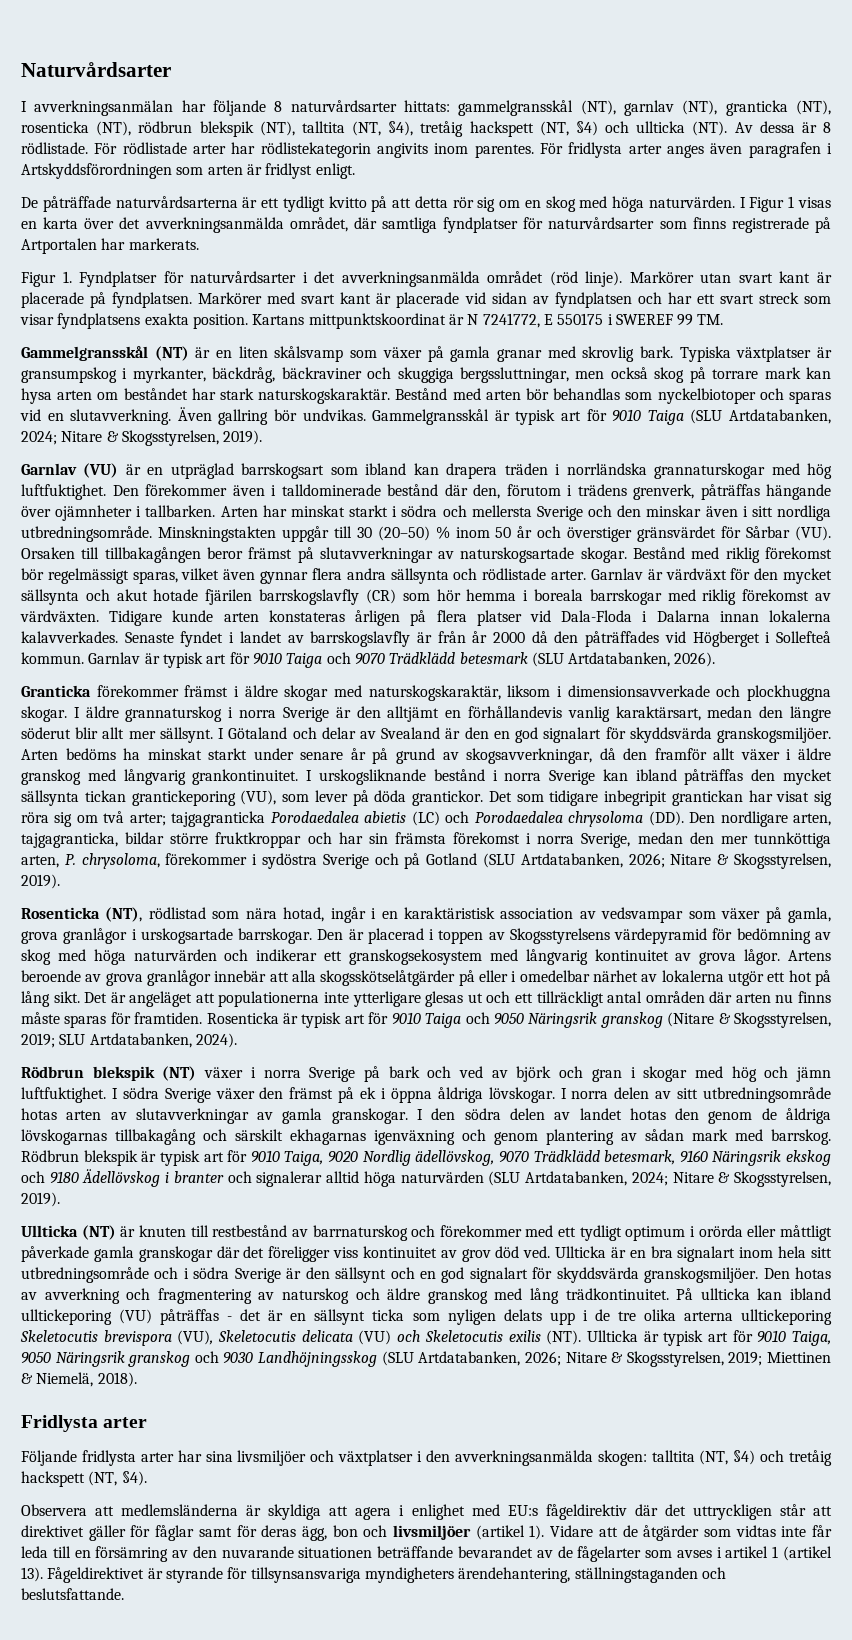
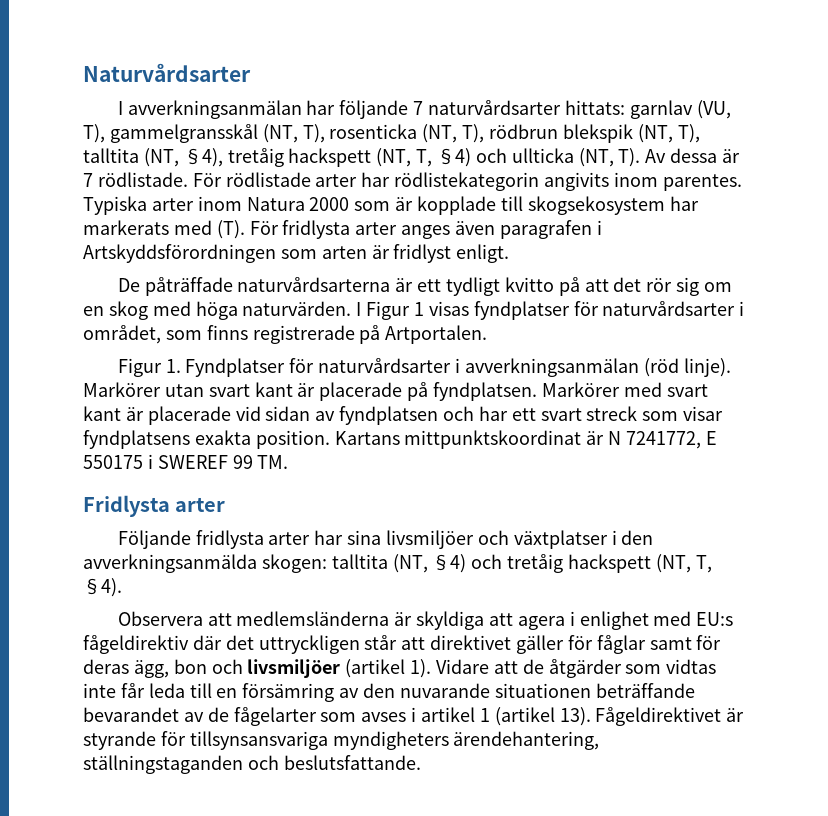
[274,101,283,112] 8 -> [413,101,424,115] 7
[458,100,832,116] [21,121,295,137] gammelgransskål (NT), garnlav (NT), granticka (NT), rosenticka (NT), rödbrun blekspik (NT), -> [629,100,731,119] [83,124,700,143] garnlav (VU, T), gammelgransskål (NT, T), rosenticka (NT, T), rödbrun blekspik (NT, T),
(569, 128) none -> [416,149,433,167] T,
[692,121,728,136] (NT). -> [578,148,641,167] (NT, T).
[822,122,831,133] 8 -> [83,173,93,187] 7
(534, 151) none -> [83,196,699,215] [83,220,245,239] Typiska arter inom Natura 2000 som är kopplade till skogsekosystem har markerats med (T).
[414,196,448,208] detta -> [613,277,642,292] det
[21,217,438,233] en karta över det avverkningsanmälda området, där samtliga -> (469, 308) none
(655, 223) none -> [739,301,745,316] [83,325,161,344] i området,
[21,238,199,254] Artportalen har markerats. -> [385,325,488,344] Artportalen.
[314,271,544,287] det avverkningsanmälda området -> [464,358,639,377] avverkningsanmälan
[21,346,832,362] [21,367,832,383] [21,388,832,404] [20,407,832,425] [21,430,263,446] [21,463,833,479] [21,484,831,500] [21,505,831,521] [21,526,832,542] [21,547,832,563] [21,568,833,584] [21,589,831,605] [20,610,831,626] [21,631,832,647] [21,652,716,668] [21,685,831,701] [21,706,831,722] [21,727,831,743] [21,748,831,764] [21,769,833,785] [21,790,832,806] [21,811,832,827] [21,832,831,848] [21,853,831,869] [21,874,60,889] [21,907,831,923] [21,928,831,944] [21,949,832,965] [21,970,832,986] [21,991,831,1007] [21,1012,831,1028] [21,1033,237,1048] [21,1066,832,1082] [21,1087,832,1103] [21,1108,831,1124] [21,1129,831,1145] [21,1150,831,1166] [21,1169,832,1187] [21,1192,60,1207] [21,1225,832,1241] [21,1246,833,1262] [21,1267,831,1283] [21,1288,832,1304] [21,1309,832,1325] [20,1330,831,1346] [21,1351,832,1367] [21,1372,137,1387] // Gammelgransskål (NT) är en liten skålsvamp som växer på gamla granar med skrovlig bark. Typiska växtplatser är gransumpskog i myrkanter, bäckdråg, bäckraviner och skuggiga bergssluttningar, men också skog på torrare mark kan hysa arten om beståndet har stark naturskogskaraktär. Bestånd med arten bör behandlas som nyckelbiotoper och sparas vid en slutavverkning. Även gallring bör undvikas. Gammelgransskål är typisk art för 9010 Taiga (SLU Artdatabanken, 2024; Nitare & Skogsstyrelsen, 2019). // Garnlav (VU) är en utpräglad barrskogsart som ibland kan drapera träden i norrländska grannaturskogar med hög luftfuktighet. Den förekommer även i talldominerade bestånd där den, förutom i trädens grenverk, påträffas hängande över ojämnheter i tallbarken. Arten har minskat starkt i södra och mellersta Sverige och den minskar även i sitt nordliga utbredningsområde. Minskningstakten uppgår till 30 (20–50) % inom 50 år och överstiger gränsvärdet för Sårbar (VU). Orsaken till tillbakagången beror främst på slutavverkningar av naturskogsartade skogar. Bestånd med riklig förekomst bör regelmässigt sparas, vilket även gynnar flera andra sällsynta och rödlistade arter. Garnlav är värdväxt för den mycket sällsynta och akut hotade fjärilen barrskogslavfly (CR) som hör hemma i boreala barrskogar med riklig förekomst av värdväxten. Tidigare kunde arten konstateras årligen på flera platser vid Dala-Floda i Dalarna innan lokalerna kalavverkades. Senaste fyndet i landet av barrskogslavfly är från år 2000 då den påträffades vid Högberget i Sollefteå kommun. Garnlav är typisk art för 9010 Taiga och 9070 Trädklädd betesmark (SLU Artdatabanken, 2026). // Granticka förekommer främst i äldre skogar med naturskogskaraktär, liksom i dimensionsavverkade och plockhuggna skogar. I äldre grannaturskog i norra Sverige är den alltjämt en förhållandevis vanlig karaktärsart, medan den längre söderut blir allt mer sällsynt. I Götaland och delar av Svealand är den en god signalart för skyddsvärda granskogsmiljöer. Arten bedöms ha minskat starkt under senare år på grund av skogsavverkningar, då den framför allt växer i äldre granskog med långvarig grankontinuitet. I urskogsliknande bestånd i norra Sverige kan ibland påträffas den mycket sällsynta tickan grantickeporing (VU), som lever på döda grantickor. Det som tidigare inbegripit grantickan har visat sig röra sig om två arter; tajgagranticka Porodaedalea abietis (LC) och Porodaedalea chrysoloma (DD). Den nordligare arten, tajgagranticka, bildar större fruktkroppar och har sin främsta förekomst i norra Sverige, medan den mer tunnköttiga arten, P. chrysoloma, förekommer i sydöstra Sverige och på Gotland (SLU Artdatabanken, 2026; Nitare & Skogsstyrelsen, 2019). // Rosenticka (NT), rödlistad som nära hotad, ingår i en karaktäristisk association av vedsvampar som växer på gamla, grova granlågor i urskogsartade barrskogar. Den är placerad i toppen av Skogsstyrelsens värdepyramid för bedömning av skog med höga naturvärden och indikerar ett granskogsekosystem med långvarig kontinuitet av grova lågor. Artens beroende av grova granlågor innebär att alla skogsskötselåtgärder på eller i omedelbar närhet av lokalerna utgör ett hot på lång sikt. Det är angeläget att populationerna inte ytterligare glesas ut och ett tillräckligt antal områden där arten nu finns måste sparas för framtiden. Rosenticka är typisk art för 9010 Taiga och 9050 Näringsrik granskog (Nitare & Skogsstyrelsen, 2019; SLU Artdatabanken, 2024). // Rödbrun blekspik (NT) växer i norra Sverige på bark och ved av björk och gran i skogar med hög och jämn luftfuktighet. I södra Sverige växer den främst på ek i öppna åldriga lövskogar. I norra delen av sitt utbredningsområde hotas arten av slutavverkningar av gamla granskogar. I den södra delen av landet hotas den genom de åldriga lövskogarnas tillbakagång och särskilt ekhagarnas igenväxning och genom plantering av sådan mark med barrskog. Rödbrun blekspik är typisk art för 9010 Taiga, 9020 Nordlig ädellövskog, 9070 Trädklädd betesmark, 9160 Näringsrik ekskog och 9180 Ädellövskog i branter och signalerar alltid höga naturvärden (SLU Artdatabanken, 2024; Nitare & Skogsstyrelsen, 2019). // Ullticka (NT) är knuten till restbestånd av barrnaturskog och förekommer med ett tydligt optimum i orörda eller måttligt påverkade gamla granskogar där det föreligger viss kontinuitet av grov död ved. Ullticka är en bra signalart inom hela sitt utbredningsområde och i södra Sverige är den sällsynt och en god signalart för skyddsvärda granskogsmiljöer. Den hotas av avverkning och fragmentering av naturskog och äldre granskog med lång trädkontinuitet. På ullticka kan ibland ulltickeporing (VU) påträffas - det är en sällsynt ticka som nyligen delats upp i de tre olika arterna ulltickeporing Skeletocutis brevispora (VU), Skeletocutis delicata (VU) och Skeletocutis exilis (NT). Ullticka är typisk art för 9010 Taiga, 9050 Näringsrik granskog och 9030 Landhöjningsskog (SLU Artdatabanken, 2026; Nitare & Skogsstyrelsen, 2019; Miettinen & Niemelä, 2018). -> (289, 462) none
(118, 1478) none -> [695,555,712,573] T,

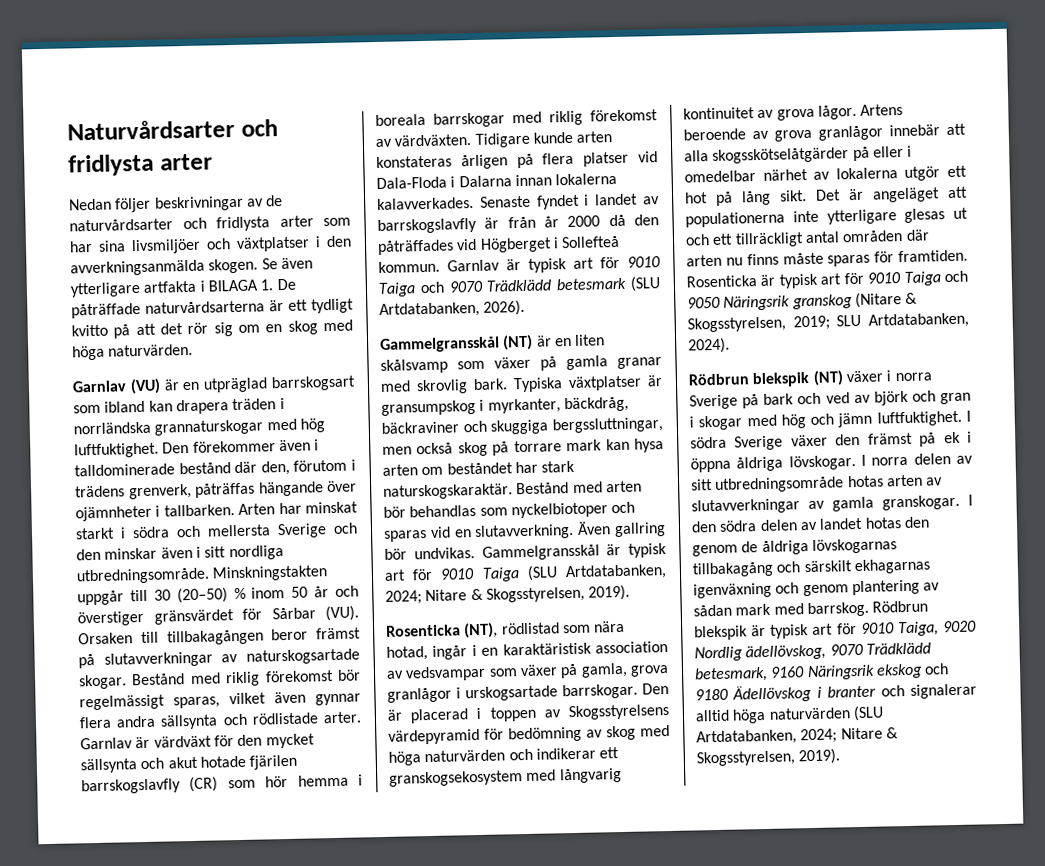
[117,100,731,119] [83,124,700,143] [83,148,741,167] [83,172,742,191] [83,196,699,215] [83,220,602,239] [83,244,510,263] // I avverkningsanmälan har följande 7 naturvårdsarter hittats: garnlav (VU, T), gammelgransskål (NT, T), rosenticka (NT, T), rödbrun blekspik (NT, T), talltita (NT, §4), tretåig hackspett (NT, T, §4) och ullticka (NT, T). Av dessa är 7 rödlistade. För rödlistade arter har rödlistekategorin angivits inom parentes. Typiska arter inom Natura 2000 som är kopplade till skogsekosystem har markerats med (T). För fridlysta arter anges även paragrafen i Artskyddsförordningen som arten är fridlyst enligt. // -> [240,119,278,137] [68,153,213,177] [69,194,284,213] [69,215,351,232] [69,235,352,255] [70,257,313,277] [70,279,274,298] och fridlysta arter // Nedan följer beskrivningar av de naturvårdsarter och fridlysta arter som har sina livsmiljöer och växtplatser i den avverkningsanmälda skogen. Se även ytterligare artfakta i BILAGA 1.
[356,301,745,320] [83,325,488,344] [117,358,731,377] [83,382,708,401] [83,406,724,425] [83,430,717,449] [83,454,289,469] [83,495,226,517] [117,530,654,549] [83,554,712,573] [83,578,122,597] [117,611,734,630] [83,635,722,654] [83,659,717,678] [83,683,695,702] [83,707,745,726] [83,731,600,750] [83,755,421,774] I Figur 1 visas fyndplatser för naturvårdsarter i området, som finns registrerade på Artportalen. // Figur 1. Fyndplatser för naturvårdsarter i avverkningsanmälan (röd linje). Markörer utan svart kant är placerade på fyndplatsen. Markörer med svart kant är placerade vid sidan av fyndplatsen och har ett svart streck som visar fyndplatsens exakta position. Kartans mittpunktskoordinat är N 7241772, E 550175 i SWEREF 99 TM. // Fridlysta arter // Följande fridlysta arter har sina livsmiljöer och växtplatser i den avverkningsanmälda skogen: talltita (NT, §4) och tretåig hackspett (NT, T, §4). // Observera att medlemsländerna är skyldiga att agera i enlighet med EU:s fågeldirektiv där det uttryckligen står att direktivet gäller för fåglar samt för deras ägg, bon och livsmiljöer (artikel 1). Vidare att de åtgärder som vidtas inte får leda till en försämring av den nuvarande situationen beträffande bevarandet av de fågelarter som avses i artikel 1 (artikel 13). Fågeldirektivet är styrande för tillsynsansvariga myndigheters ärendehantering, ställningstaganden och beslutsfattande. -> [72,375,357,395] [73,397,285,415] [73,418,325,436] [74,439,320,459] [74,459,356,477] [75,480,357,500] [75,501,358,522] [75,522,358,540] [76,545,284,561] [76,565,329,585] [77,585,359,606] [77,605,359,627] [78,627,361,646] [78,648,361,669] [78,669,361,690] [79,691,361,711] [79,711,362,730] [80,733,315,750] [80,754,298,774] [81,774,363,795] [375,109,658,128] [375,131,613,148] [376,151,658,170] [376,172,618,189] [377,193,660,210] [377,214,659,234] [377,235,621,255] [378,256,661,273] [378,276,661,297] [379,299,526,318] [379,334,606,353] [380,355,662,374] [380,375,663,395] [381,396,629,416] [381,417,663,435] [382,438,664,457] [382,460,576,476] [383,480,642,500] [383,501,636,519] [384,521,666,542] [384,543,667,561] [384,564,667,582] [385,584,631,605] [386,620,626,639] [386,641,668,661] [386,662,669,682] [387,683,669,703] [387,703,670,724] [388,724,670,745] [388,747,620,766] [389,768,622,787] [683,103,904,121] [683,123,966,142] [684,145,913,164] [684,165,967,183] [684,186,968,206] [685,207,968,228] [685,229,930,248] [686,249,968,267] [686,270,968,289] [687,292,918,311] [687,312,969,333] [688,337,730,354] [688,370,932,388] [689,390,971,410] [689,410,971,431] [690,431,972,451] [690,453,973,473] [691,474,944,493] [691,494,973,515] [691,516,930,533] [692,538,897,557] [692,558,931,578] [693,579,941,599] [693,600,929,618] [694,620,977,641] [694,642,931,662] [694,663,950,683] [695,683,977,703] [695,705,884,724] [696,727,898,746] [696,748,841,767] // Garnlav (VU) är en utpräglad barrskogsart som ibland kan drapera träden i norrländska grannaturskogar med hög luftfuktighet. Den förekommer även i talldominerade bestånd där den, förutom i trädens grenverk, påträffas hängande över ojämnheter i tallbarken. Arten har minskat starkt i södra och mellersta Sverige och den minskar även i sitt nordliga utbredningsområde. Minskningstakten uppgår till 30 (20–50) % inom 50 år och överstiger gränsvärdet för Sårbar (VU). Orsaken till tillbakagången beror främst på slutavverkningar av naturskogsartade skogar. Bestånd med riklig förekomst bör regelmässigt sparas, vilket även gynnar flera andra sällsynta och rödlistade arter. Garnlav är värdväxt för den mycket sällsynta och akut hotade fjärilen barrskogslavfly (CR) som hör hemma i boreala barrskogar med riklig förekomst av värdväxten. Tidigare kunde arten konstateras årligen på flera platser vid Dala-Floda i Dalarna innan lokalerna kalavverkades. Senaste fyndet i landet av barrskogslavfly är från år 2000 då den påträffades vid Högberget i Sollefteå kommun. Garnlav är typisk art för 9010 Taiga och 9070 Trädklädd betesmark (SLU Artdatabanken, 2026). // Gammelgransskål (NT) är en liten skålsvamp som växer på gamla granar med skrovlig bark. Typiska växtplatser är gransumpskog i myrkanter, bäckdråg, bäckraviner och skuggiga bergssluttningar, men också skog på torrare mark kan hysa arten om beståndet har stark naturskogskaraktär. Bestånd med arten bör behandlas som nyckelbiotoper och sparas vid en slutavverkning. Även gallring bör undvikas. Gammelgransskål är typisk art för 9010 Taiga (SLU Artdatabanken, 2024; Nitare & Skogsstyrelsen, 2019). // Rosenticka (NT), rödlistad som nära hotad, ingår i en karaktäristisk association av vedsvampar som växer på gamla, grova granlågor i urskogsartade barrskogar. Den är placerad i toppen av Skogsstyrelsens värdepyramid för bedömning av skog med höga naturvärden och indikerar ett granskogsekosystem med långvarig kontinuitet av grova lågor. Artens beroende av grova granlågor innebär att alla skogsskötselåtgärder på eller i omedelbar närhet av lokalerna utgör ett hot på lång sikt. Det är angeläget att populationerna inte ytterligare glesas ut och ett tillräckligt antal områden där arten nu finns måste sparas för framtiden. Rosenticka är typisk art för 9010 Taiga och 9050 Näringsrik granskog (Nitare & Skogsstyrelsen, 2019; SLU Artdatabanken, 2024). // Rödbrun blekspik (NT) växer i norra Sverige på bark och ved av björk och gran i skogar med hög och jämn luftfuktighet. I södra Sverige växer den främst på ek i öppna åldriga lövskogar. I norra delen av sitt utbredningsområde hotas arten av slutavverkningar av gamla granskogar. I den södra delen av landet hotas den genom de åldriga lövskogarnas tillbakagång och särskilt ekhagarnas igenväxning och genom plantering av sådan mark med barrskog. Rödbrun blekspik är typisk art för 9010 Taiga, 9020 Nordlig ädellövskog, 9070 Trädklädd betesmark, 9160 Näringsrik ekskog och 9180 Ädellövskog i branter och signalerar alltid höga naturvärden (SLU Artdatabanken, 2024; Nitare & Skogsstyrelsen, 2019).

